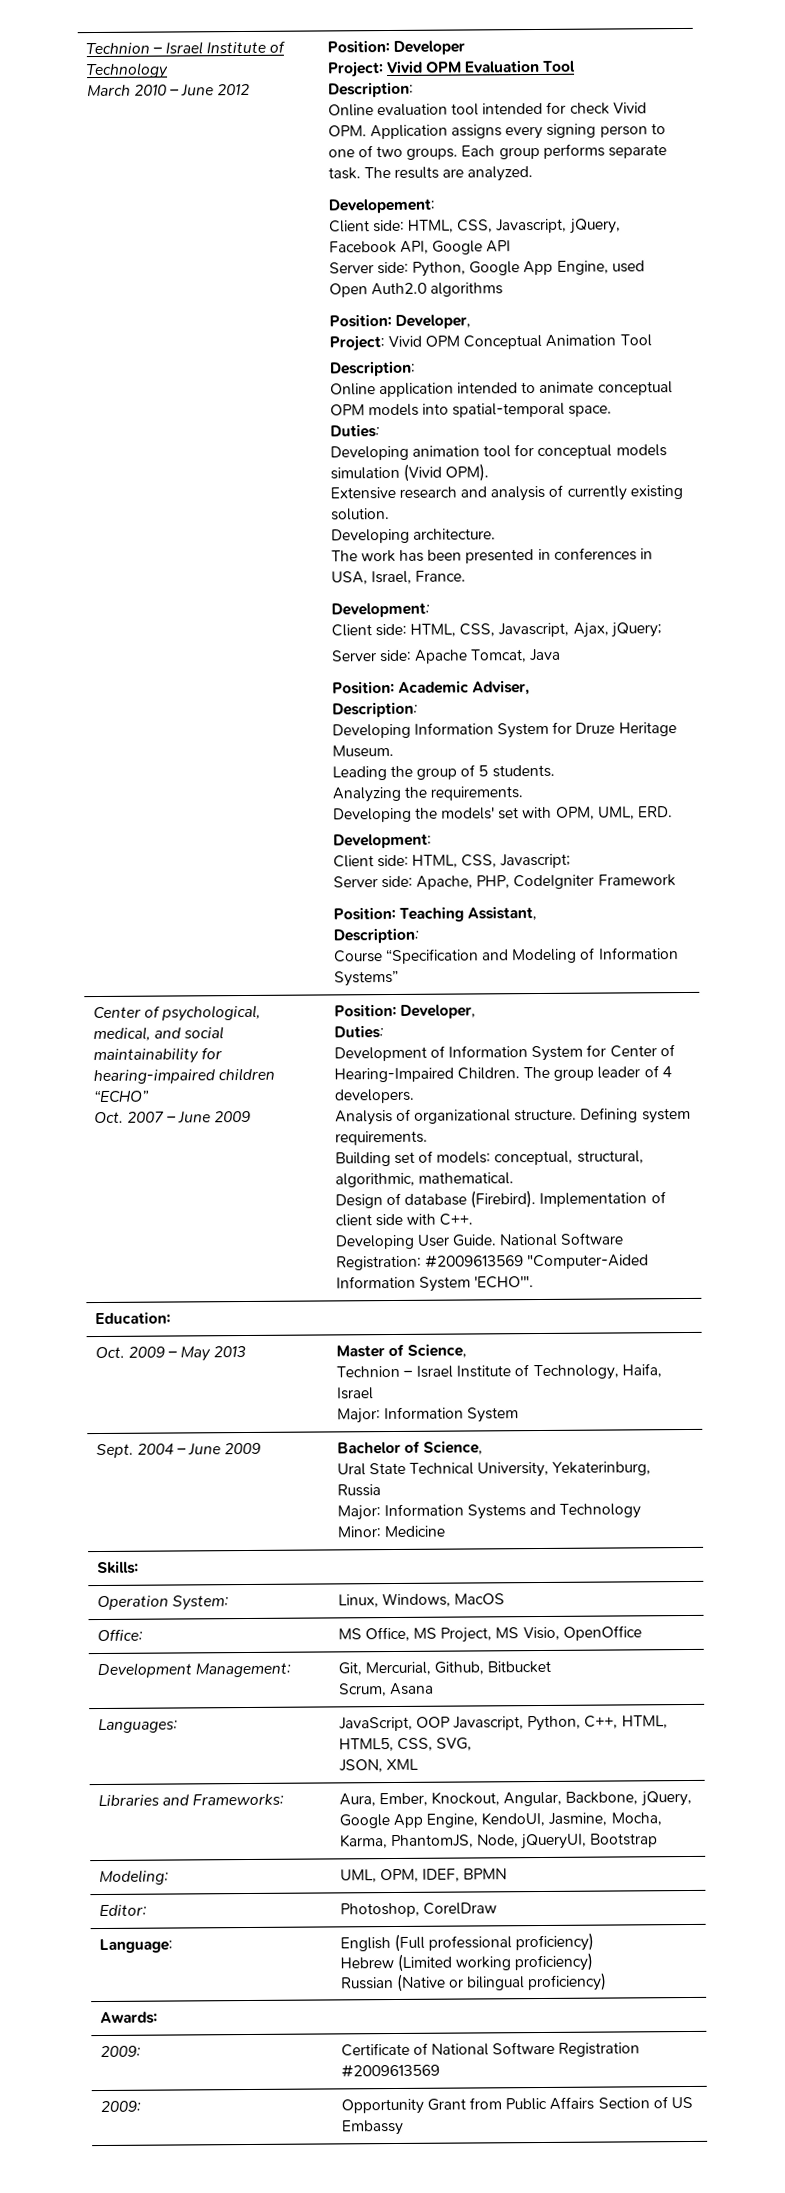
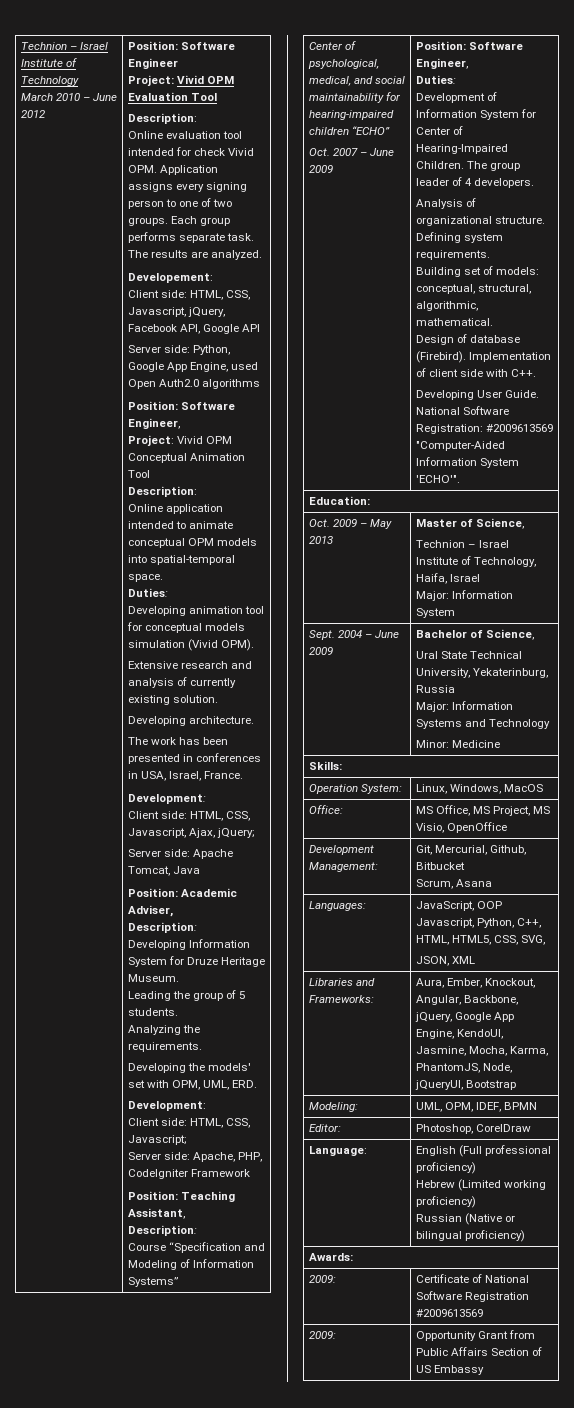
[392,40,465,55] Developer -> [180,42,235,50] [127,58,178,69] Software Engineer
[394,314,471,329] Developer, -> [180,402,235,410] [127,418,180,429] Software Engineer,
[399,1004,476,1019] Developer, -> [468,42,523,50] [415,58,468,69] Software Engineer,

